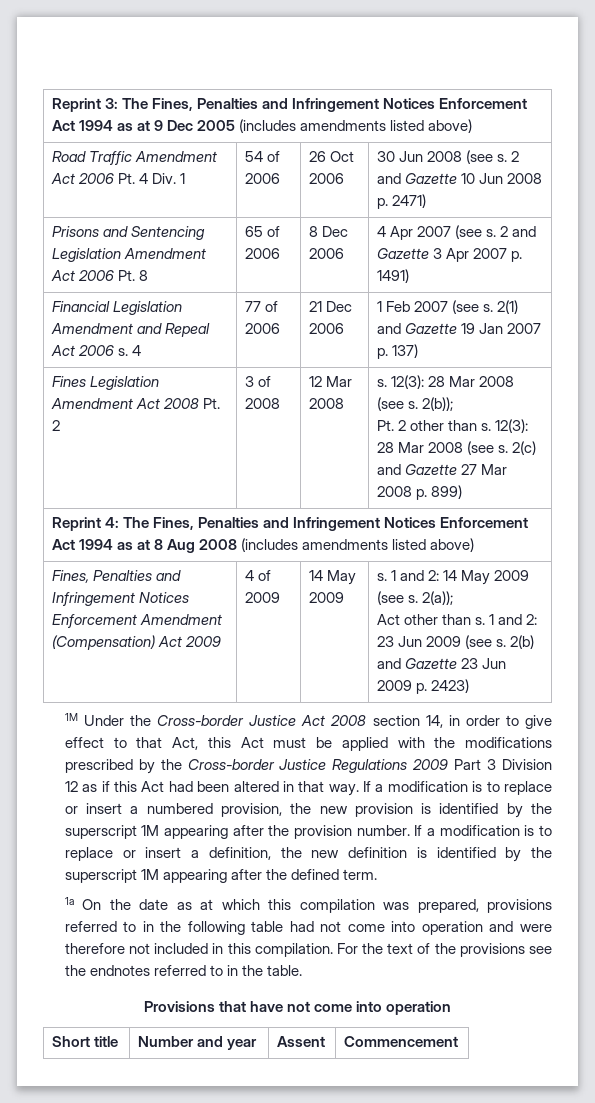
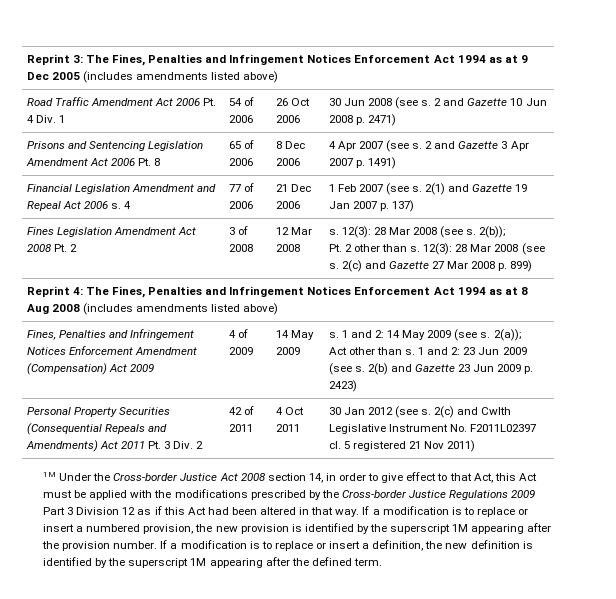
(470, 686) none -> [26,407,170,417] [26,423,167,435] [25,440,204,452] [228,406,254,415] [228,424,253,432] [275,407,304,415] [275,424,300,432] [328,406,512,418] [328,424,536,434] [328,440,476,452] // Personal Property Securities (Consequential Repeals and Amendments) Act 2011 Pt. 3 Div. 2 | 42 of 2011 | 4 Oct 2011 | 30 Jan 2012 (see s. 2(c) and Cwlth Legislative Instrument No. F2011L02397 cl. 5 registered 21 Nov 2011)
[64,897,552,913] [64,921,552,935] [64,943,552,957] [64,965,303,976] [143,1001,452,1015] [51,1036,118,1047] [137,1036,258,1050] [276,1036,325,1047] [343,1036,458,1047] // 1a On the date as at which this compilation was prepared, provisions referred to in the following table had not come into operation and were therefore not included in this compilation. For the text of the provisions see the endnotes referred to in the table. // Provisions that have not come into operation // Short title | Number and year | Assent | Commencement -> (382, 562) none

